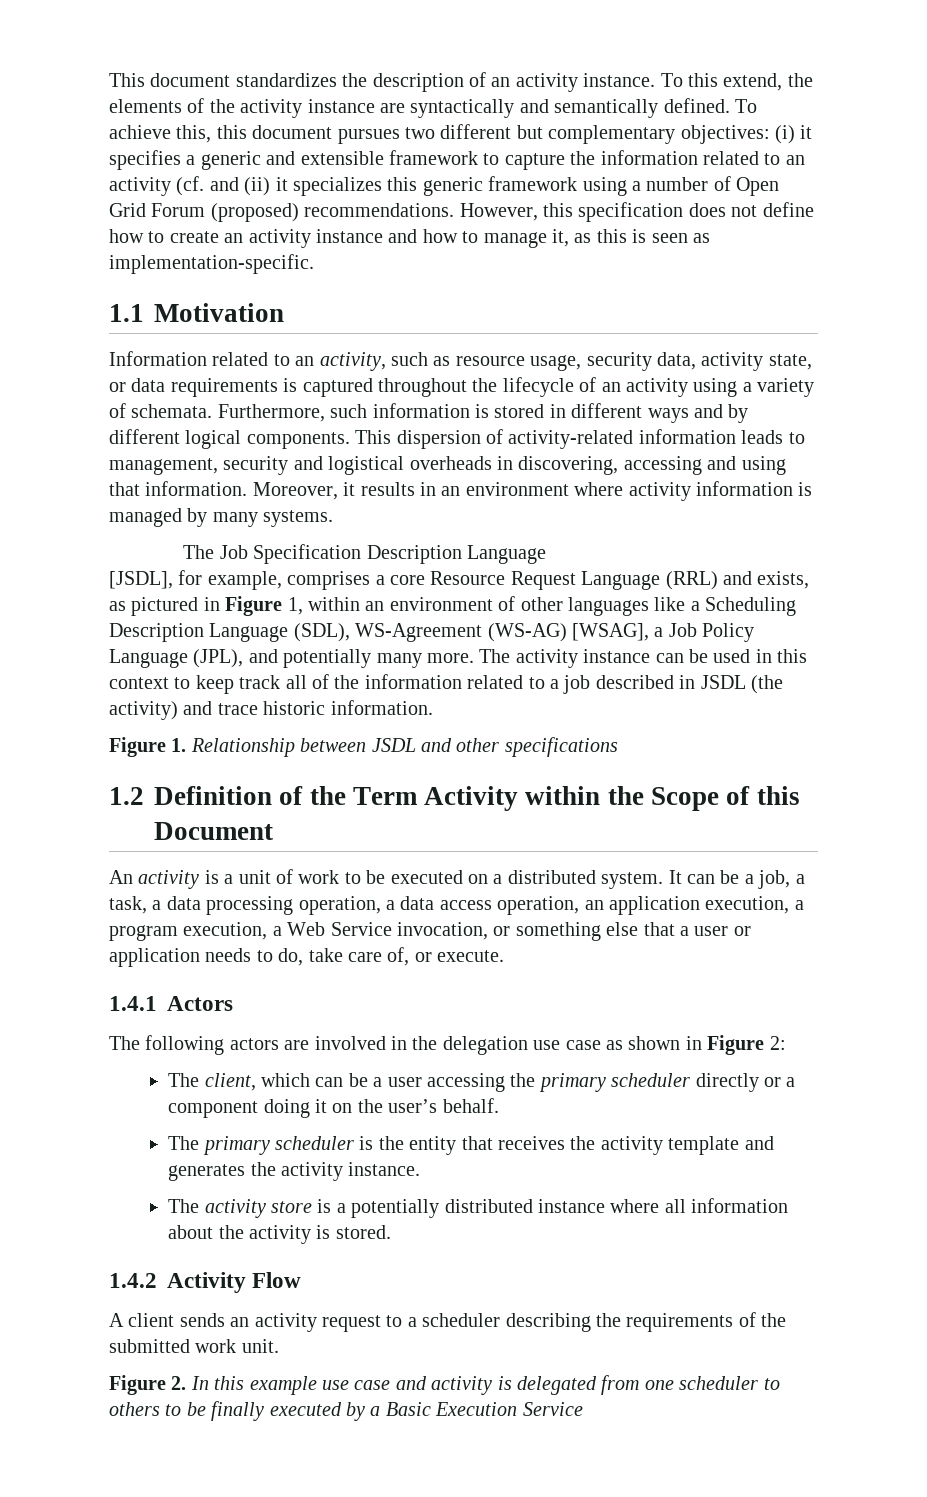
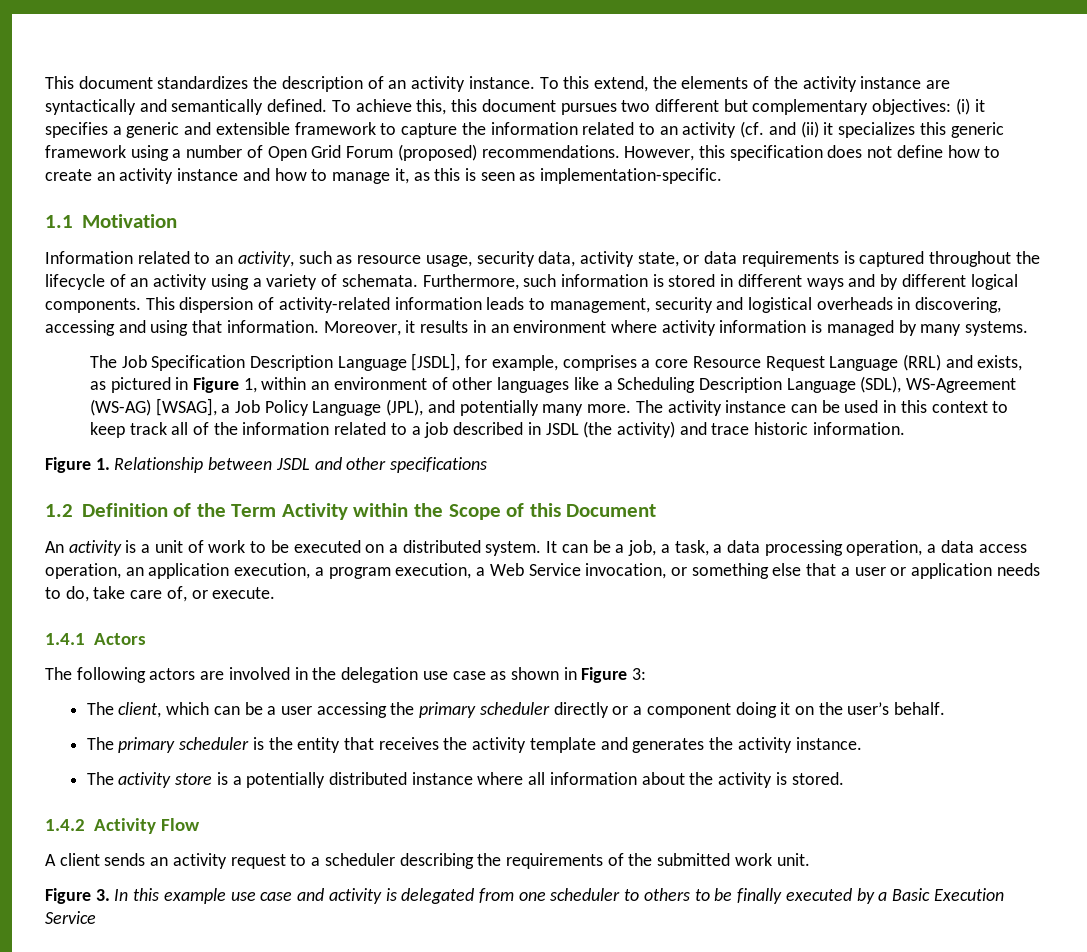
(546, 554) // -> (407, 363) none
[769,1036,786,1050] 2: -> [632,668,647,680] 3:
[171,1376,187,1390] 2. -> [95,889,110,901] 3.

